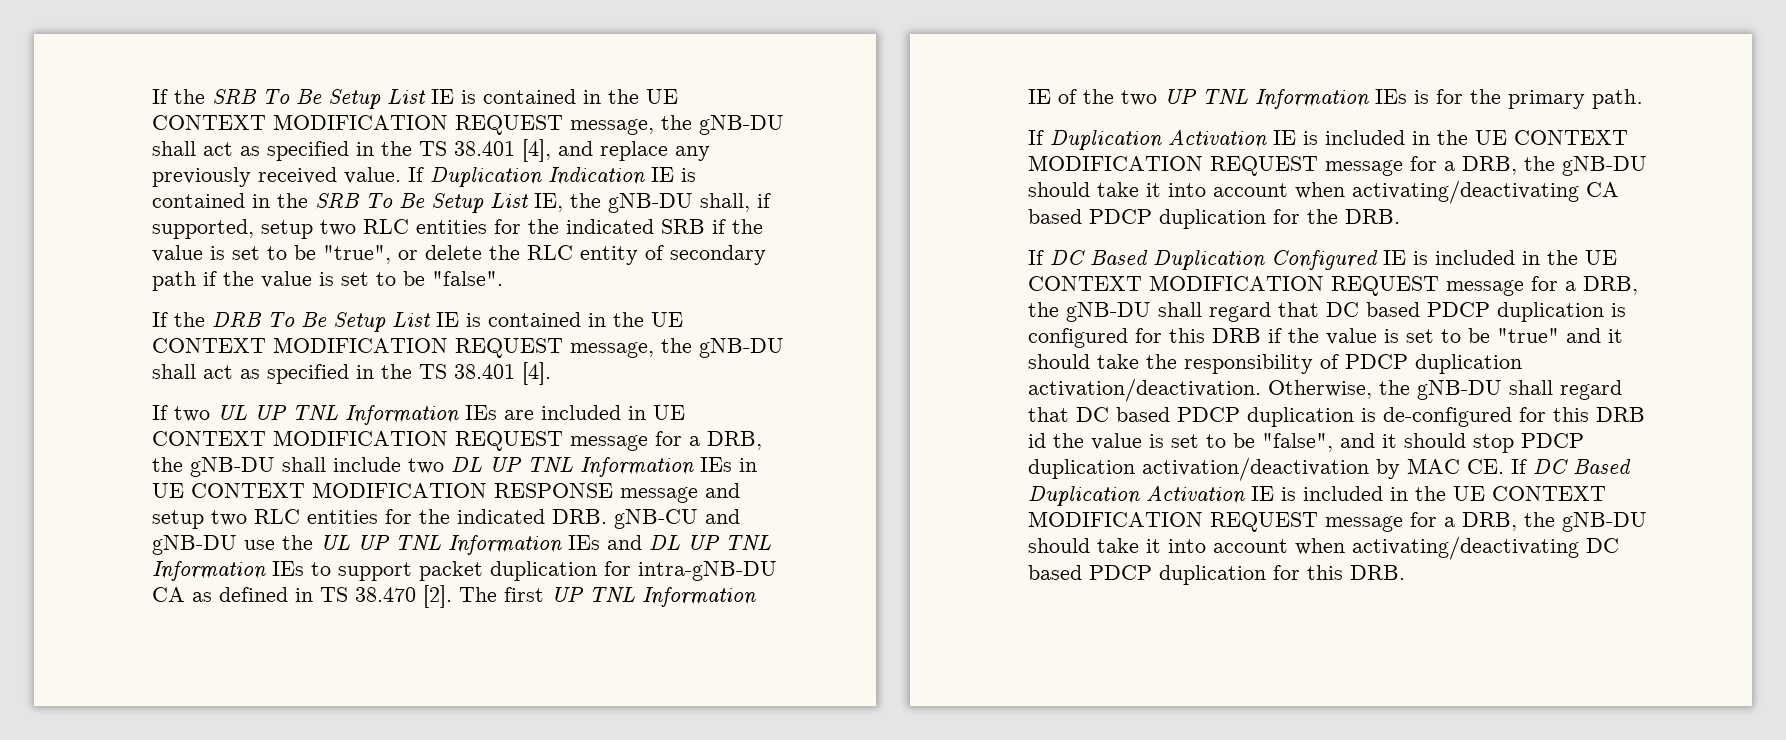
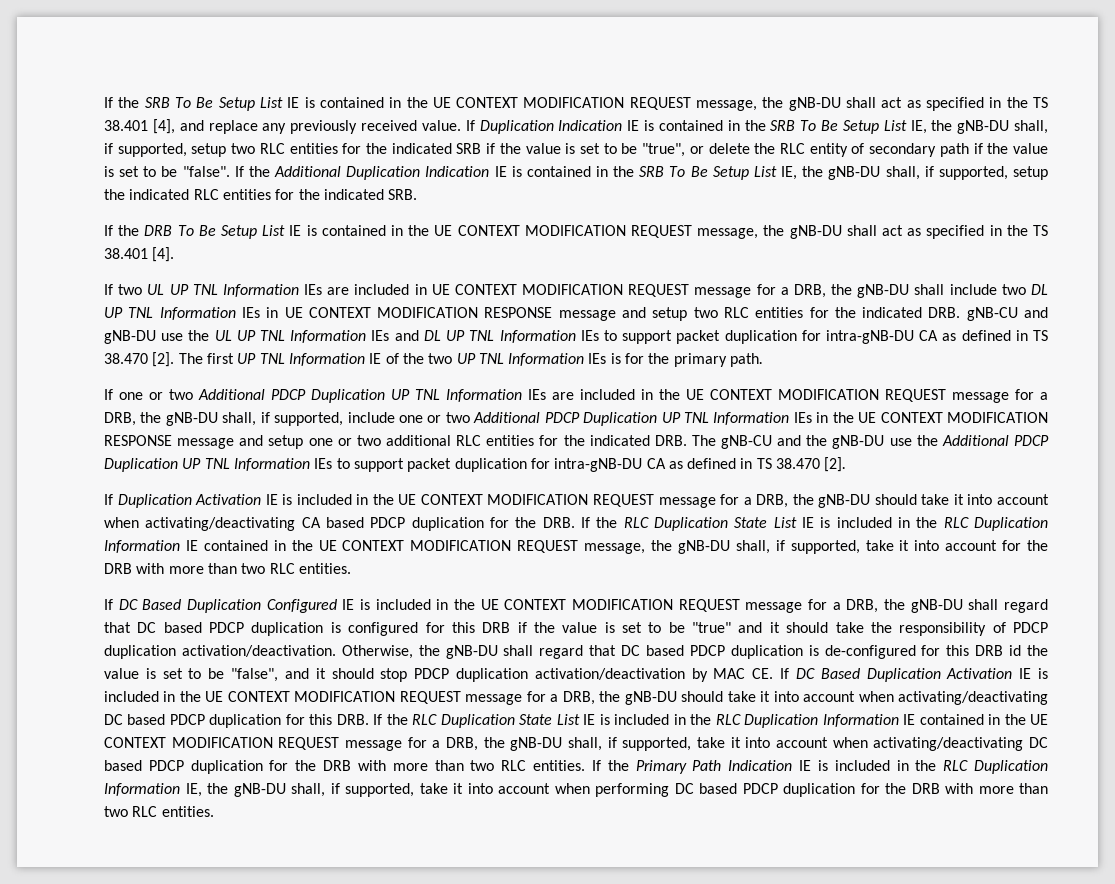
(503, 278) none -> [234,166,1049,180] [104,189,418,200] If the Additional Duplication Indication IE is contained in the SRB To Be Setup List IE, the gNB-DU shall, if supported, setup the indicated RLC entities for the indicated SRB.
(1643, 99) none -> [104,389,1048,403] [104,412,1049,426] [104,435,1049,449] [104,457,847,472] // If one or two Additional PDCP Duplication UP TNL Information IEs are included in the UE CONTEXT MODIFICATION REQUEST message for a DRB, the gNB-DU shall, if supported, include one or two Additional PDCP Duplication UP TNL Information IEs in the UE CONTEXT MODIFICATION RESPONSE message and setup one or two additional RLC entities for the indicated DRB. The gNB-CU and the gNB-DU use the Additional PDCP Duplication UP TNL Information IEs to support packet duplication for intra-gNB-DU CA as defined in TS 38.470 [2].
(1400, 216) none -> [580,517,1049,531] [104,540,1048,554] [104,563,351,574] If the RLC Duplication State List IE is included in the RLC Duplication Information IE contained in the UE CONTEXT MODIFICATION REQUEST message, the gNB-DU shall, if supported, take it into account for the DRB with more than two RLC entities.
(1405, 572) none -> [373,714,1049,728] [104,737,1048,751] [104,760,1049,774] [104,783,1048,797] [104,806,214,817] If the RLC Duplication State List IE is included in the RLC Duplication Information IE contained in the UE CONTEXT MODIFICATION REQUEST message for a DRB, the gNB-DU shall, if supported, take it into account when activating/deactivating DC based PDCP duplication for the DRB with more than two RLC entities. If the Primary Path Indication IE is included in the RLC Duplication Information IE, the gNB-DU shall, if supported, take it into account when performing DC based PDCP duplication for the DRB with more than two RLC entities.

